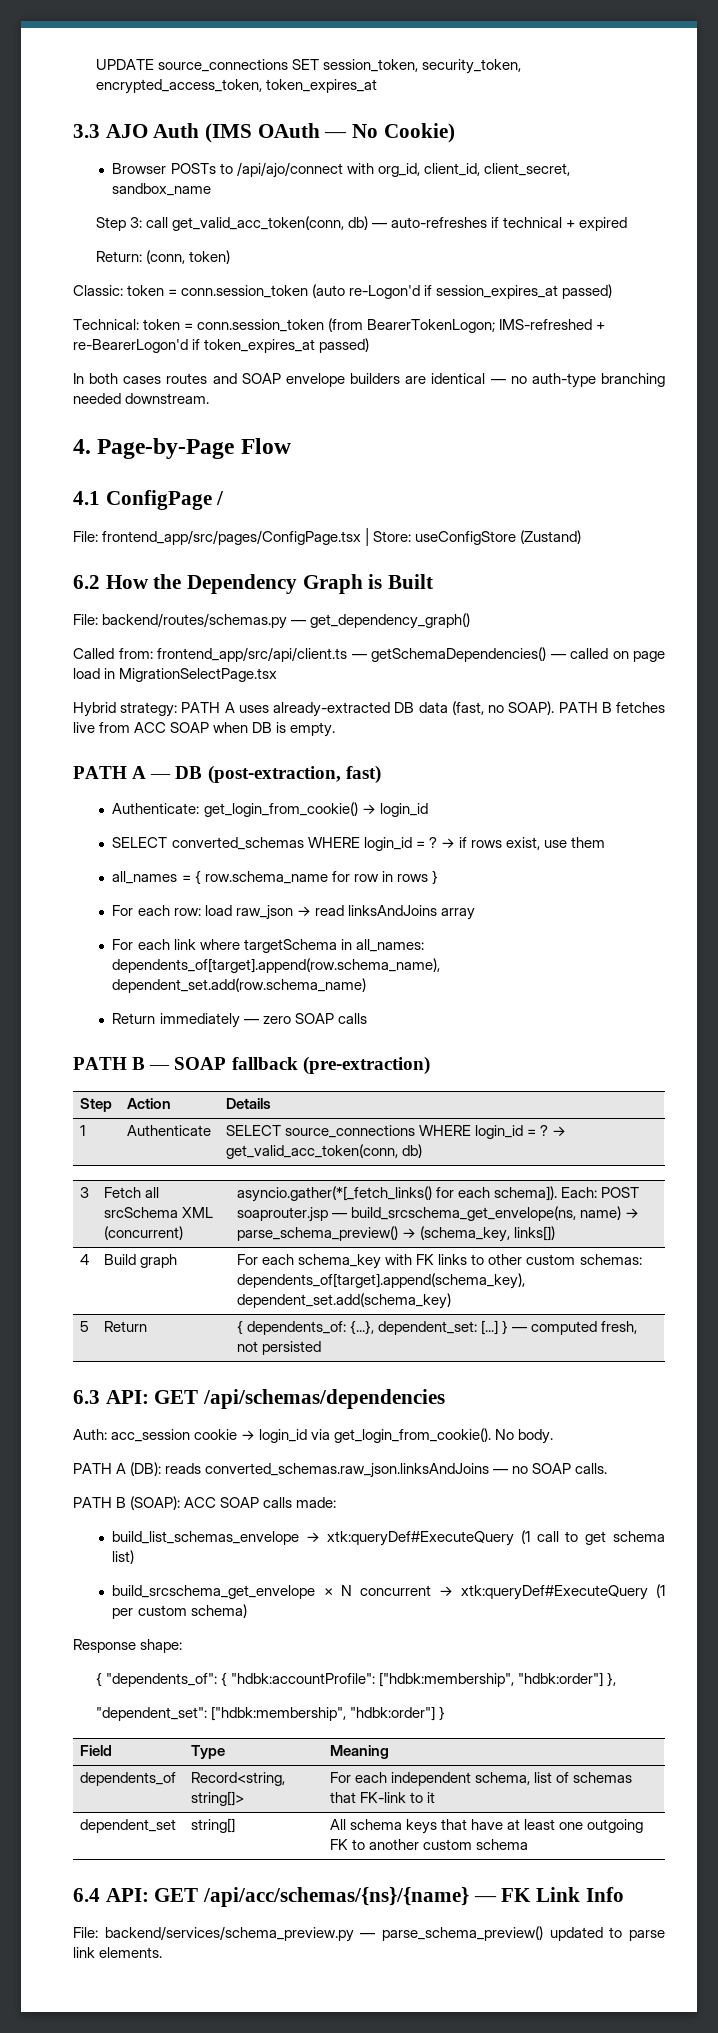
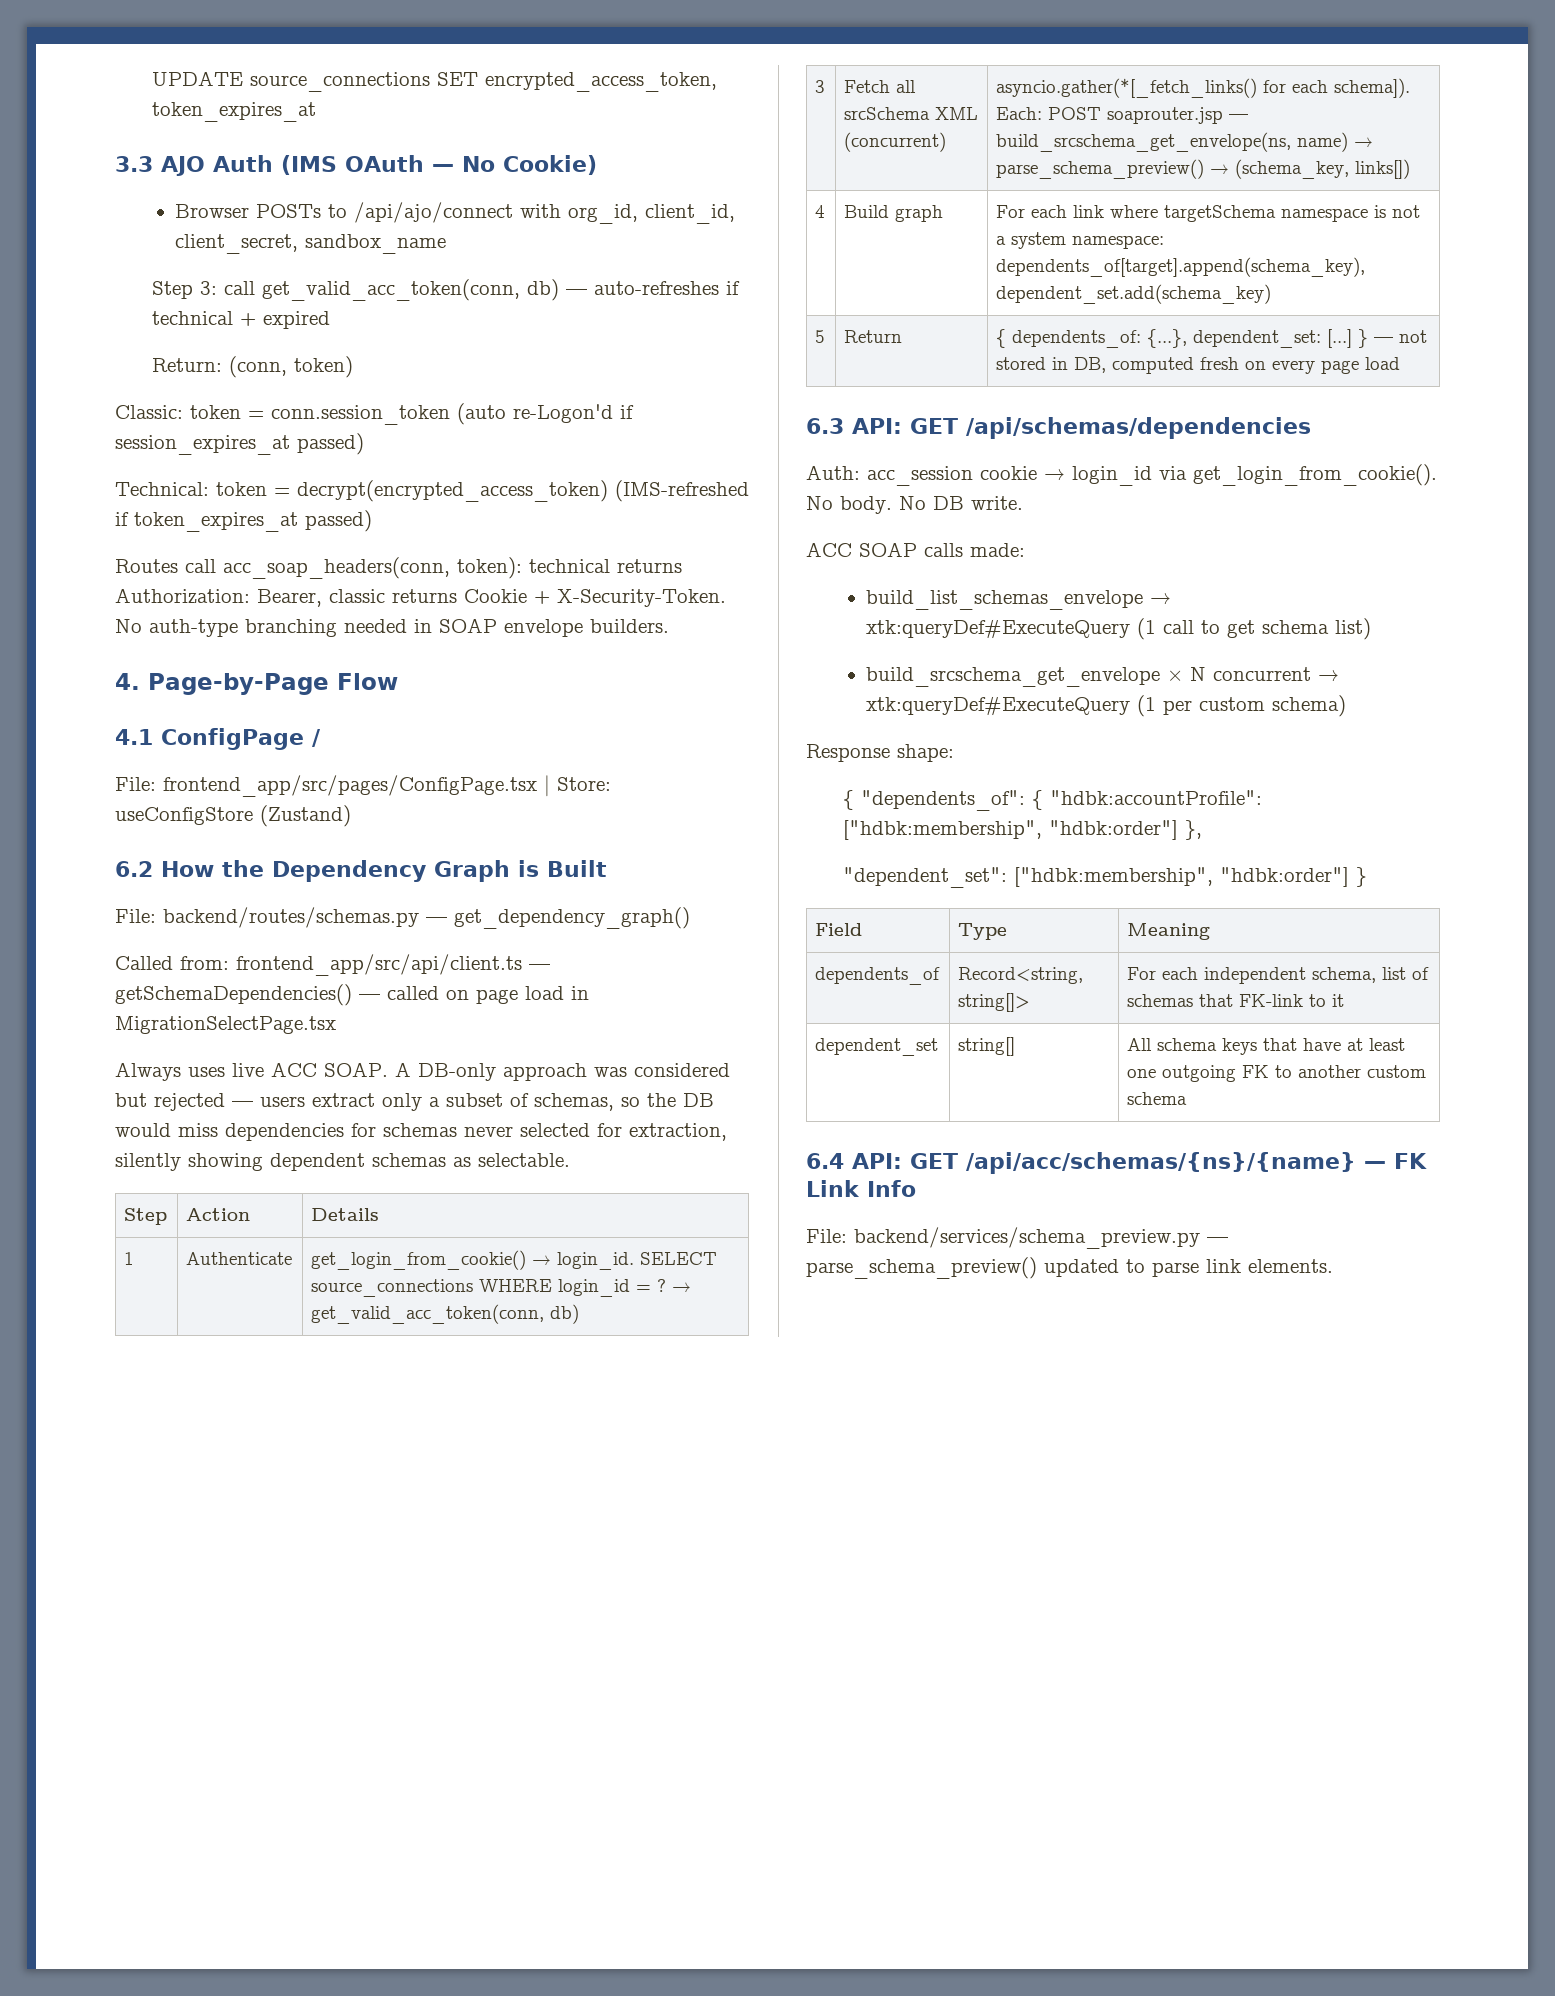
[323,59,522,74] session_token, security_token, -> (479, 79) none
[197,318,606,333] [73,338,370,353] [73,373,665,388] [73,393,210,404] conn.session_token (from BearerTokenLogon; IMS-refreshed + re-BearerLogon'd if token_expires_at passed) // In both cases routes and SOAP envelope builders are identical — no auth-type branching needed downstream. -> [297,480,749,502] [115,510,372,532] [115,557,682,579] [115,588,726,607] [115,618,669,637] decrypt(encrypted_access_token) (IMS-refreshed if token_expires_at passed) // Routes call acc_soap_headers(conn, token): technical returns Authorization: Bearer, classic returns Cookie + X-Security-Token. No auth-type branching needed in SOAP envelope builders.
[73,701,665,717] [73,722,336,737] [73,765,381,784] [112,802,428,817] [112,837,606,851] [112,870,438,885] [112,905,475,920] [112,939,424,953] [112,958,441,973] [112,978,367,993] [112,1013,367,1028] [73,1056,430,1075] Hybrid strategy: PATH A uses already-extracted DB data (fast, no SOAP). PATH B fetches live from ACC SOAP when DB is empty. // PATH A — DB (post-extraction, fast) // Authenticate: get_login_from_cookie() → login_id // SELECT converted_schemas WHERE login_id = ? → if rows exist, use them // all_names = { row.schema_name for row in rows } // For each row: load raw_json → read linksAndJoins array // For each link where targetSchema in all_names: dependents_of[target].append(row.schema_name), dependent_set.add(row.schema_name) // Return immediately — zero SOAP calls // PATH B — SOAP fallback (pre-extraction) -> [115,1062,730,1081] [115,1093,714,1111] [115,1123,727,1141] [115,1153,570,1171] Always uses live ACC SOAP. A DB-only approach was considered but rejected — users extract only a subset of schemas, so the DB would miss dependencies for schemas never selected for extraction, silently showing dependent schemas as selectable.
(212, 1130) none -> [311,1250,635,1270] get_login_from_cookie() → login_id.
[298,1254,642,1269] schema_key with FK links to other custom schemas: -> [1073,205,1421,222] [996,232,1165,249] link where targetSchema namespace is not a system namespace:
[531,1321,638,1335] [237,1341,322,1355] computed fresh, not persisted -> [1399,330,1428,343] [996,357,1401,374] not stored in DB, computed fresh on every page load
[73,1462,608,1478] [73,1496,181,1510] // PATH A (DB): reads converted_schemas.raw_json.linksAndJoins — no SOAP calls. // PATH B (SOAP): -> [899,496,1023,510] No DB write. //

